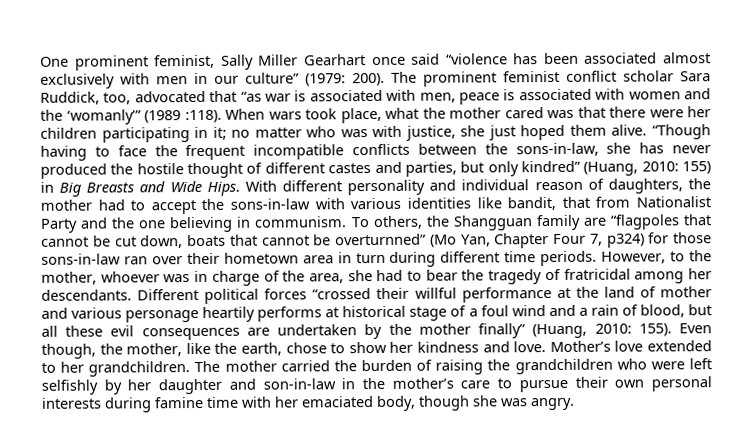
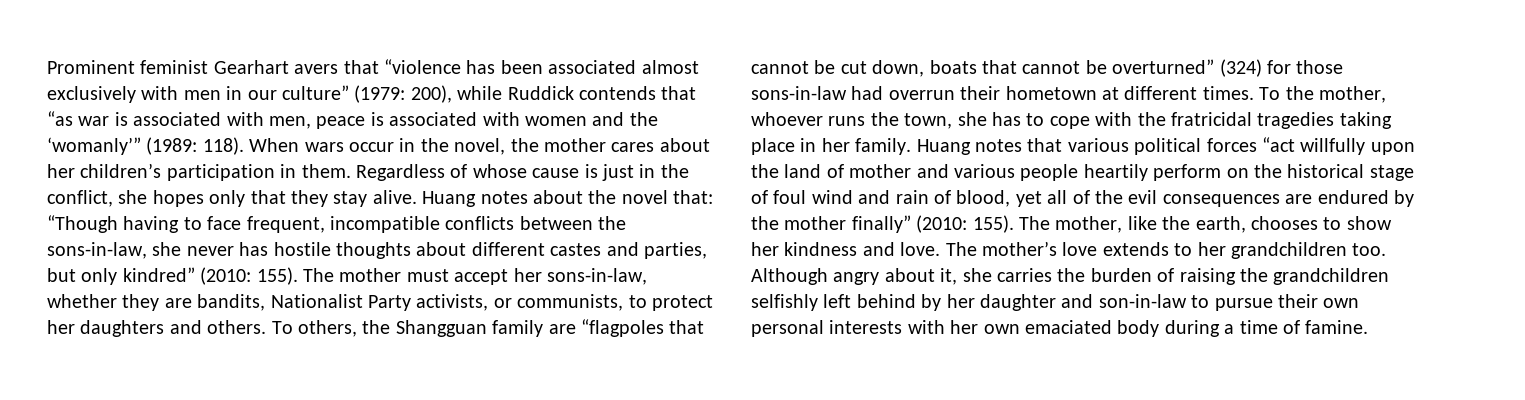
[40,53,441,71] One prominent feminist, Sally Miller Gearhart once said -> [47,60,379,74] Prominent feminist Gearhart avers that
[352,70,711,87] [40,90,206,105] 200). The prominent feminist conflict scholar Sara Ruddick, too, advocated -> [410,85,656,103] 200), while Ruddick contends
[144,106,711,124] [40,124,648,143] (1989 :118). When wars took place, what the mother cared was that there were her children participating in it; no matter who was with justice, she just hoped them alive. -> [146,137,710,155] [47,163,689,181] [47,190,714,207] (1989: 118). When wars occur in the novel, the mother cares about her children’s participation in them. Regardless of whose cause is just in the conflict, she hopes only that they stay alive. Huang notes about the novel that:
[154,144,246,161] the frequent -> [246,216,325,233] frequent,
[639,142,712,154] [40,162,263,179] has never produced the hostile thought of -> [186,242,467,259] never has hostile thoughts about
[583,161,711,176] [40,178,711,197] [40,196,712,215] [40,216,348,233] (Huang, 2010: 155) in Big Breasts and Wide Hips. With different personality and individual reason of daughters, the mother had to accept the sons-in-law with various identities like bandit, that from Nationalist Party and the one believing in communism. -> [200,267,647,285] [47,294,713,311] [47,320,267,337] (2010: 155). The mother must accept her sons-in-law, whether they are bandits, Nationalist Party activists, or communists, to protect her daughters and others.
[335,232,712,249] [41,250,713,267] [41,268,712,286] [41,287,571,304] overturnned” (Mo Yan, Chapter Four 7, p324) for those sons-in-law ran over their hometown area in turn during different time periods. However, to the mother, whoever was in charge of the area, she had to bear the tragedy of fratricidal among her descendants. Different political forces “crossed their willful performance at -> [1112,59,1344,77] [751,86,1386,103] [751,112,1392,129] [751,137,1415,155] overturned” (324) for those sons-in-law had overrun their hometown at different times. To the mother, whoever runs the town, she has to cope with the fratricidal tragedies taking place in her family. Huang notes that various political forces “act willfully upon
[125,306,340,323] personage heartily performs at -> [1020,164,1282,181] people heartily perform on the
[468,308,478,317] a -> (768, 197) none
[578,307,588,316] a -> (891, 197) none
[687,304,712,316] [41,325,104,337] but all these -> [1015,190,1123,207] yet all of the
[277,324,358,336] undertaken -> [1317,190,1389,204] endured
[532,323,713,339] [41,343,123,359] (Huang, 2010: 155). Even though, the -> [916,215,1050,233] (2010: 155). The
[285,342,327,354] chose -> [1251,216,1318,230] chooses
[549,340,713,353] [41,360,330,377] Mother’s love extended to her grandchildren. The mother carried -> [945,241,1387,259] [751,268,1052,285] The mother’s love extends to her grandchildren too. Although angry about it, she carries
[616,358,712,370] [41,379,98,395] who were left selfishly -> [751,294,916,311] selfishly left behind
[341,377,491,390] in the mother’s care -> (1187, 301) none
[104,395,575,413] during famine time with her emaciated body, though she was angry. -> [907,320,1369,337] with her own emaciated body during a time of famine.

